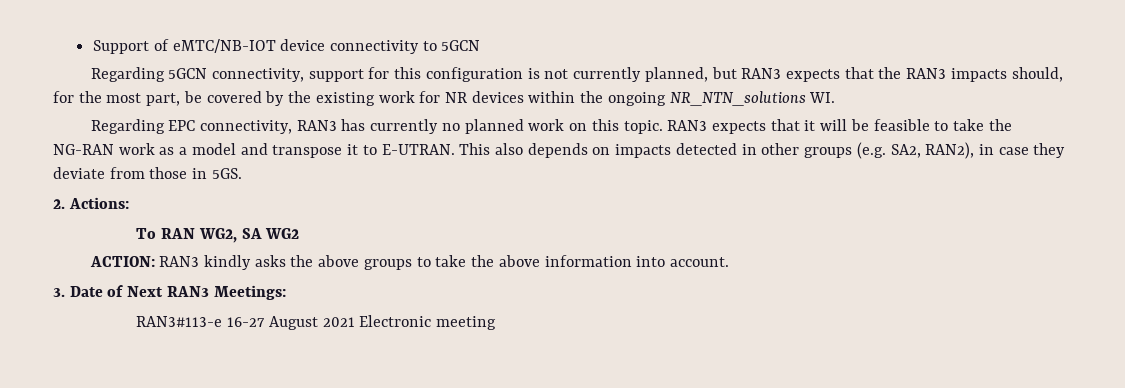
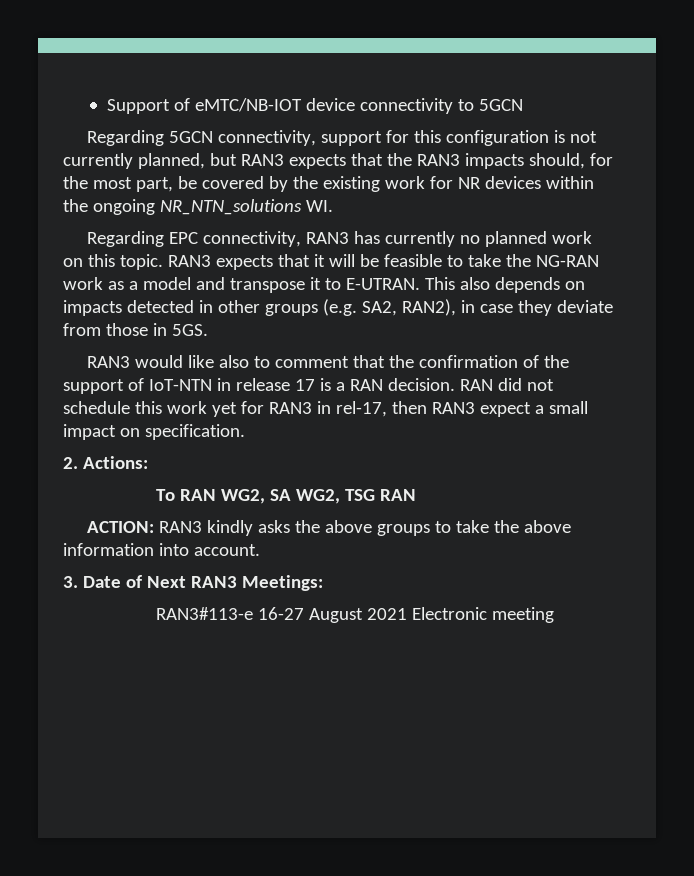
(242, 173) none -> [87,355,570,368] [63,378,554,394] [63,401,588,417] [63,424,245,440] // RAN3 would like also to comment that the confirmation of the support of IoT-NTN in release 17 is a RAN decision. RAN did not schedule this work yet for RAN3 in rel-17, then RAN3 expect a small impact on specification.
[265,228,300,239] WG2 -> [296,489,417,504] WG2, TSG RAN

